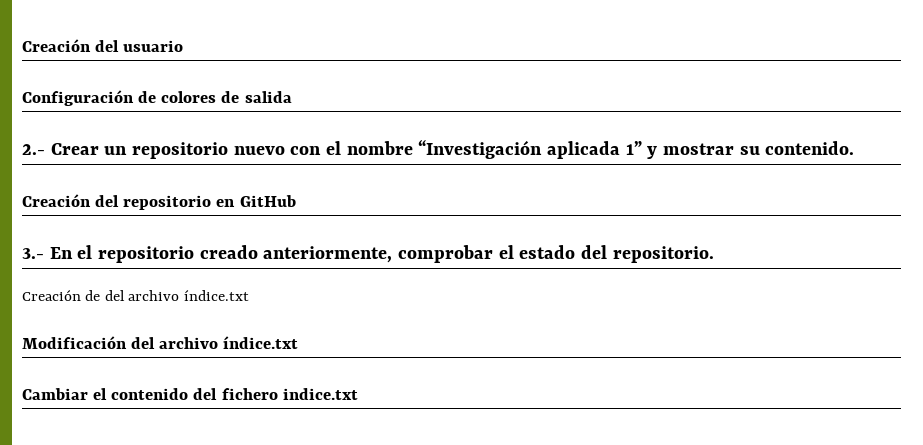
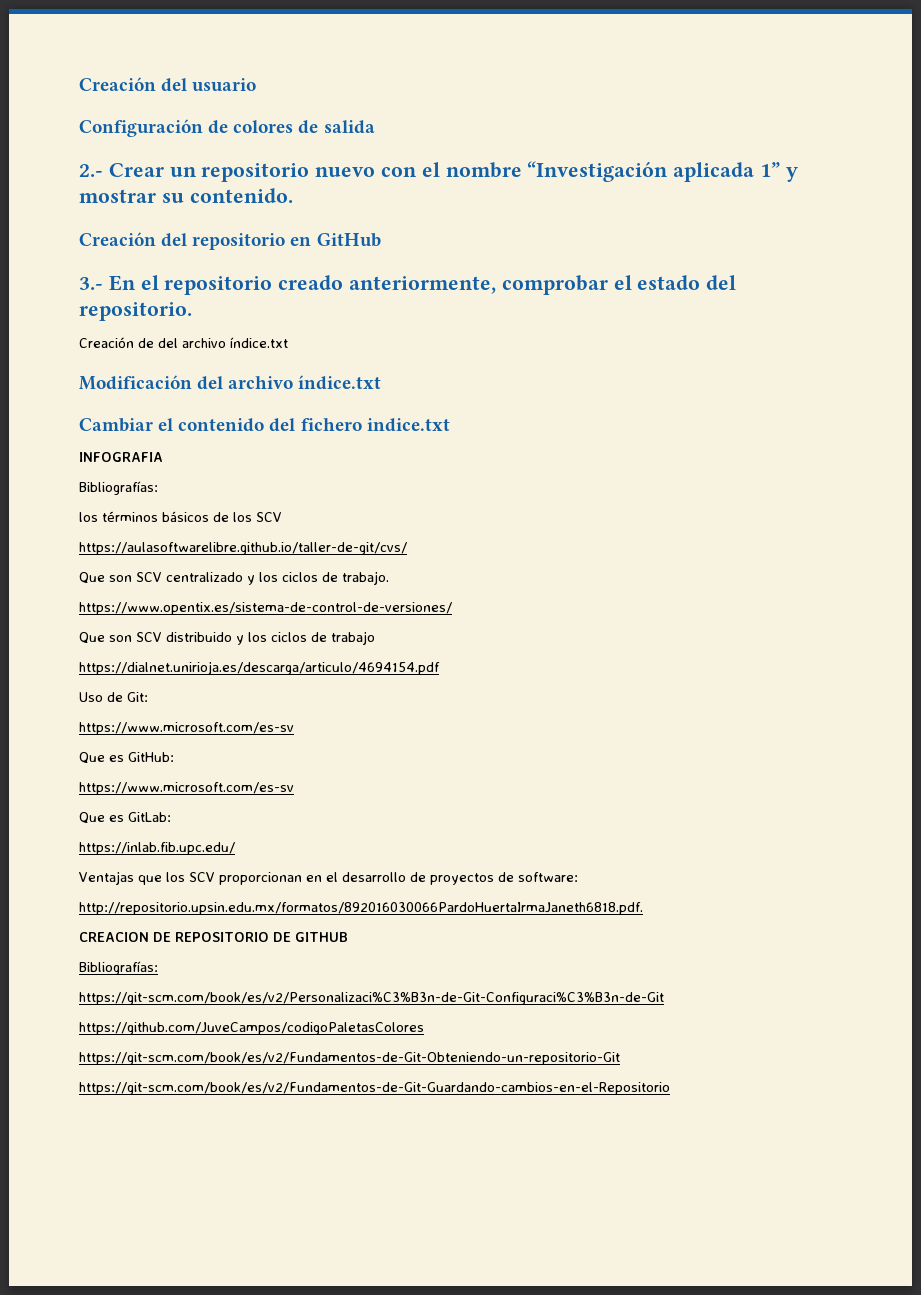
(358, 394) none -> [79,452,163,462] [79,481,158,495] [79,511,282,522] [79,542,407,555] [79,571,389,585] [79,602,452,615] [79,631,375,645] [79,661,440,675] [79,692,148,702] [79,722,294,735] [79,752,174,764] [79,782,294,795] [79,812,171,824] [79,842,235,855] [79,871,578,885] [79,902,643,915] [79,932,348,942] [79,961,158,975] [79,992,664,1005] [79,1022,424,1035] [79,1052,620,1065] [79,1082,670,1095] // INFOGRAFIA // Bibliografías: // los términos básicos de los SCV // https://aulasoftwarelibre.github.io/taller-de-git/cvs/ // Que son SCV centralizado y los ciclos de trabajo. // https://www.opentix.es/sistema-de-control-de-versiones/ // Que son SCV distribuido y los ciclos de trabajo // https://dialnet.unirioja.es/descarga/articulo/4694154.pdf // Uso de Git: // https://www.microsoft.com/es-sv // Que es GitHub: // https://www.microsoft.com/es-sv // Que es GitLab: // https://inlab.fib.upc.edu/ // Ventajas que los SCV proporcionan en el desarrollo de proyectos de software: // http://repositorio.upsin.edu.mx/formatos/892016030066PardoHuertaIrmaJaneth6818.pdf. // CREACION DE REPOSITORIO DE GITHUB // Bibliografías: // https://git-scm.com/book/es/v2/Personalizaci%C3%B3n-de-Git-Configuraci%C3%B3n-de-Git // https://github.com/JuveCampos/codigoPaletasColores // https://git-scm.com/book/es/v2/Fundamentos-de-Git-Obteniendo-un-repositorio-Git // https://git-scm.com/book/es/v2/Fundamentos-de-Git-Guardando-cambios-en-el-Repositorio

